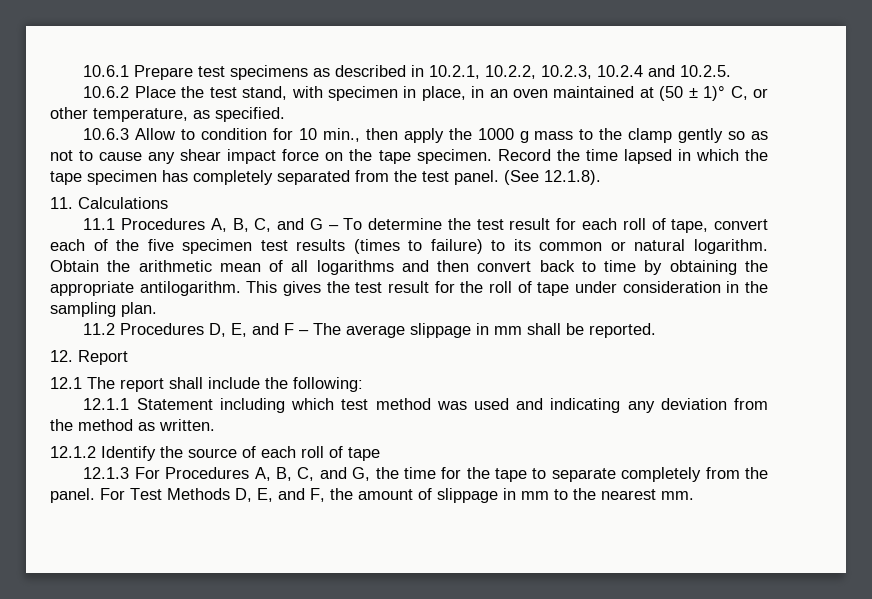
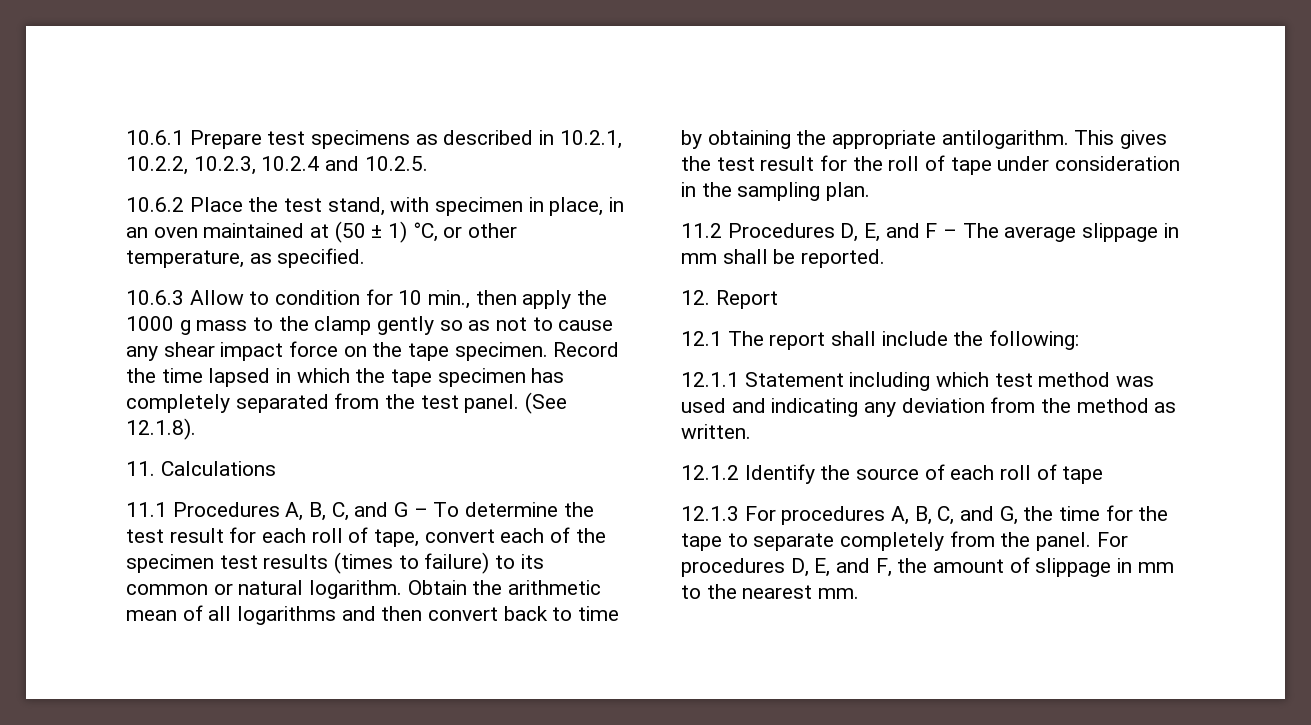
[703,86,748,101] 1)° C, -> [388,221,438,243] 1) °C,
[147,239,174,251] five -> (606, 535) none
[165,467,250,479] Procedures -> [781,506,886,525] procedures
[130,488,230,500] Test Methods -> [681,558,785,577] procedures

